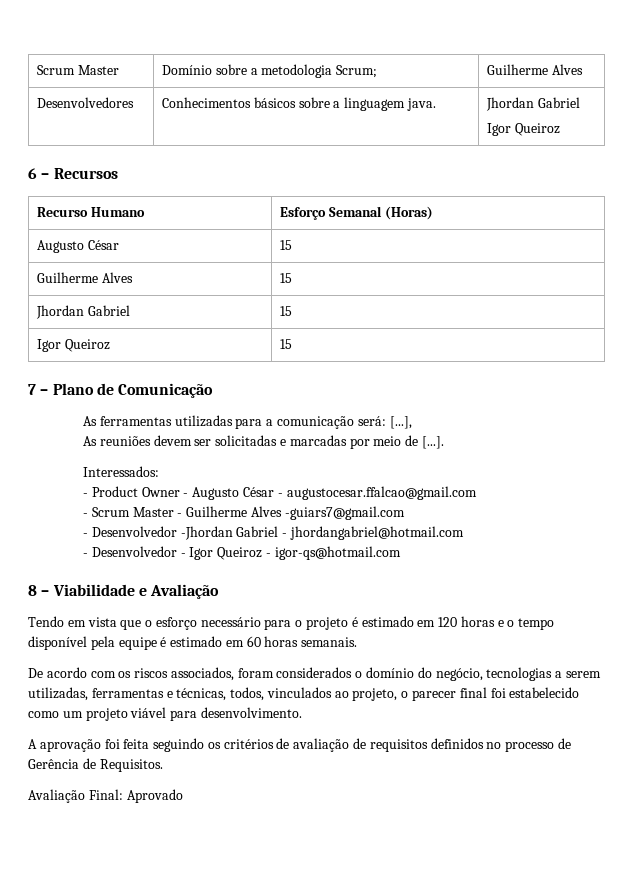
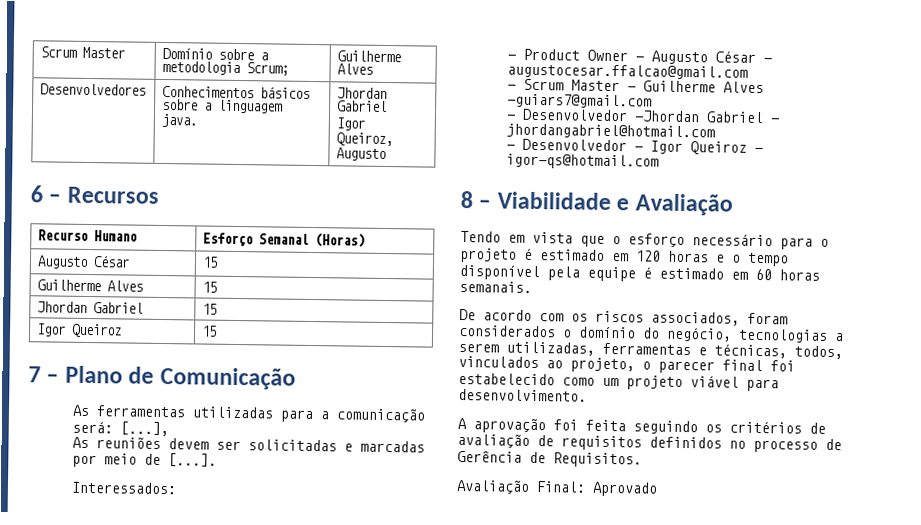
[514,123,560,136] Queiroz -> [336,132,394,147] [336,147,387,161] Queiroz, Augusto

